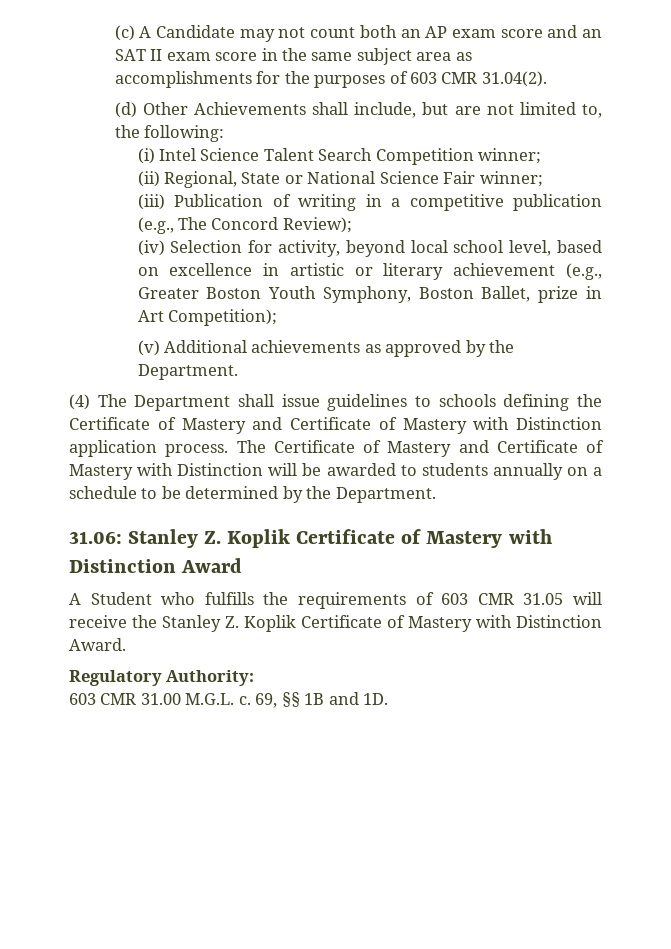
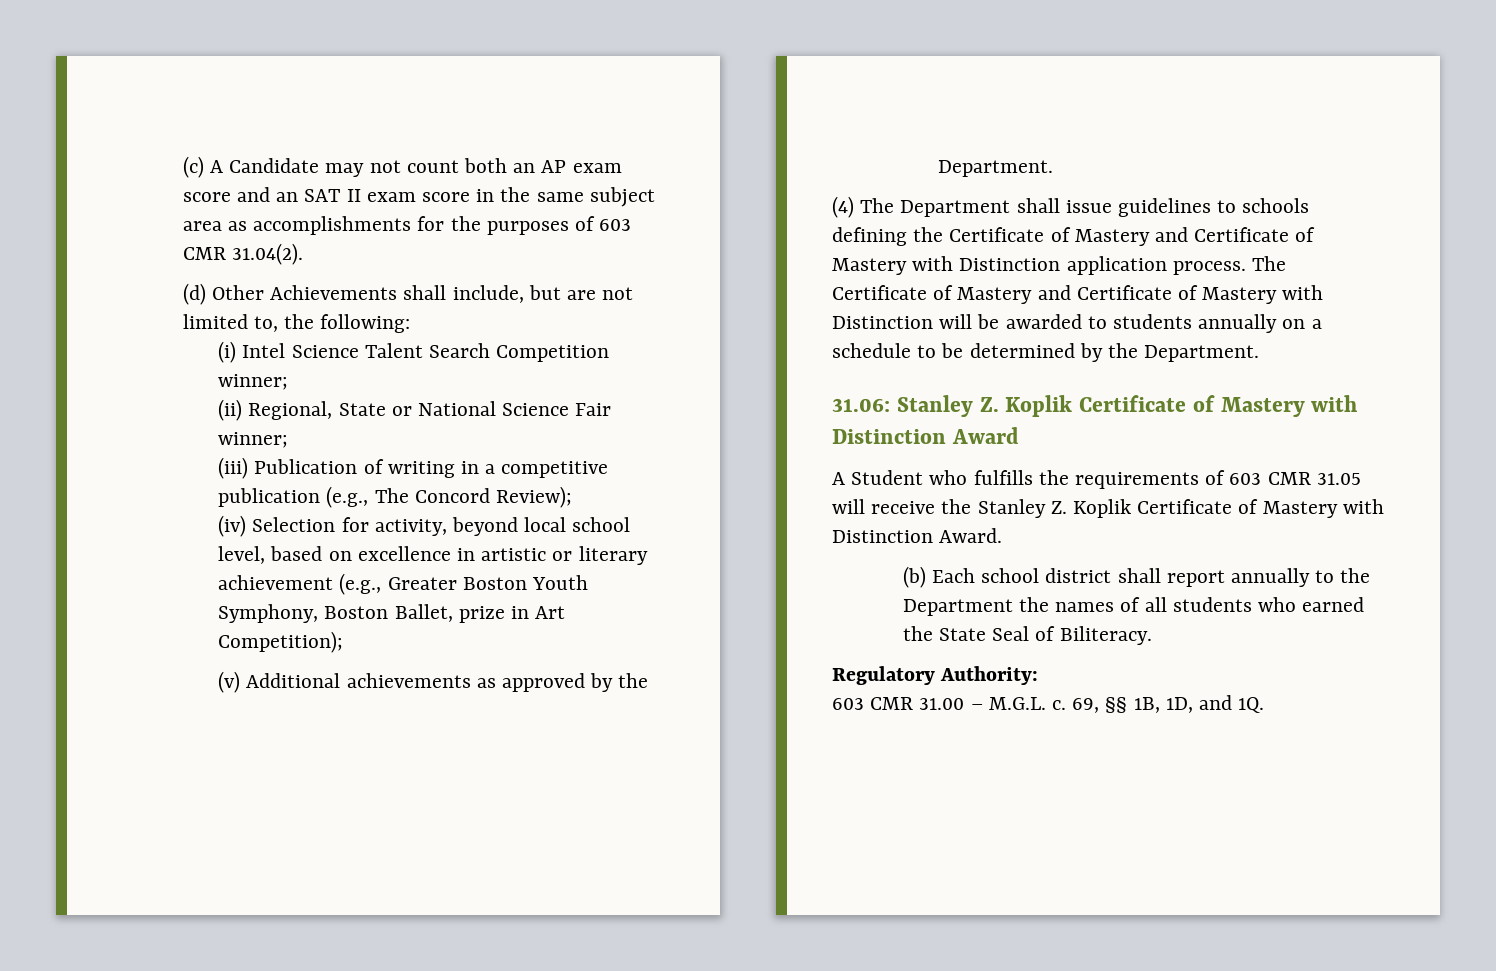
(126, 644) none -> [902,566,1371,588] [902,597,1365,616] [902,626,1152,645] // (b) Each school district shall report annually to the Department the names of all students who earned the State Seal of Biliteracy.
(181, 699) none -> [970,704,983,710] –
[304,692,389,705] 1B and 1D. -> [1133,695,1265,713] 1B, 1D, and 1Q.

